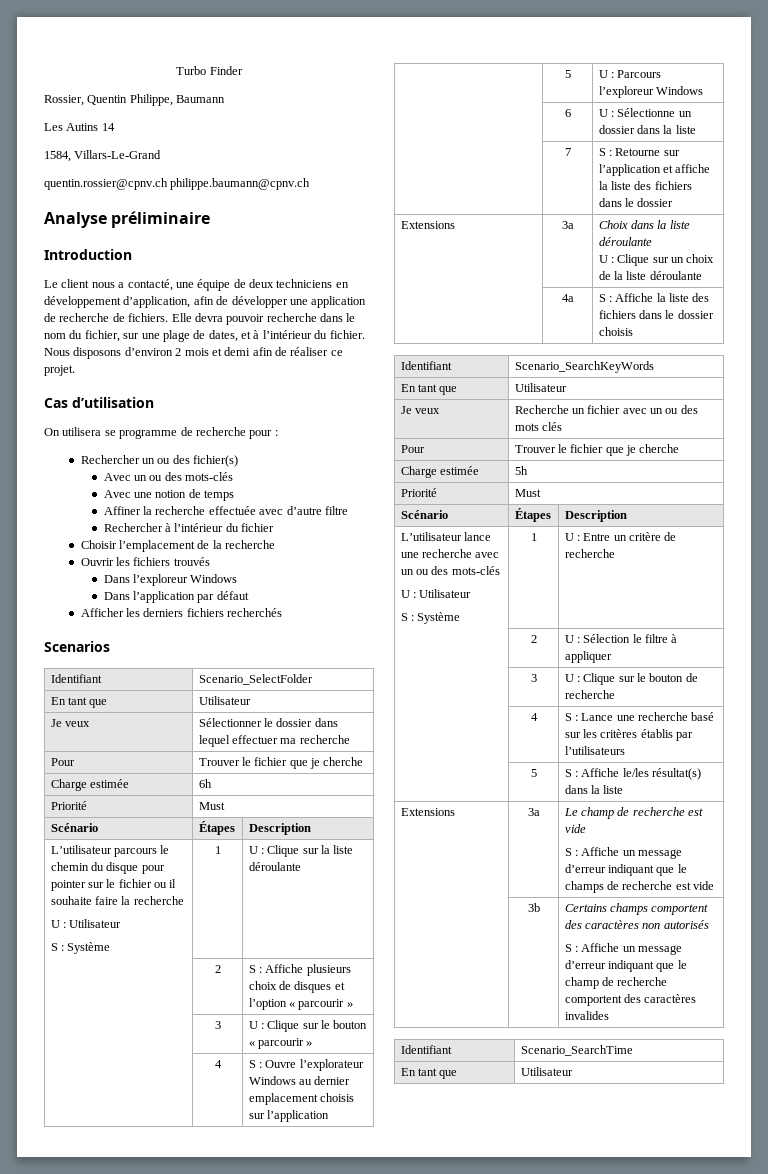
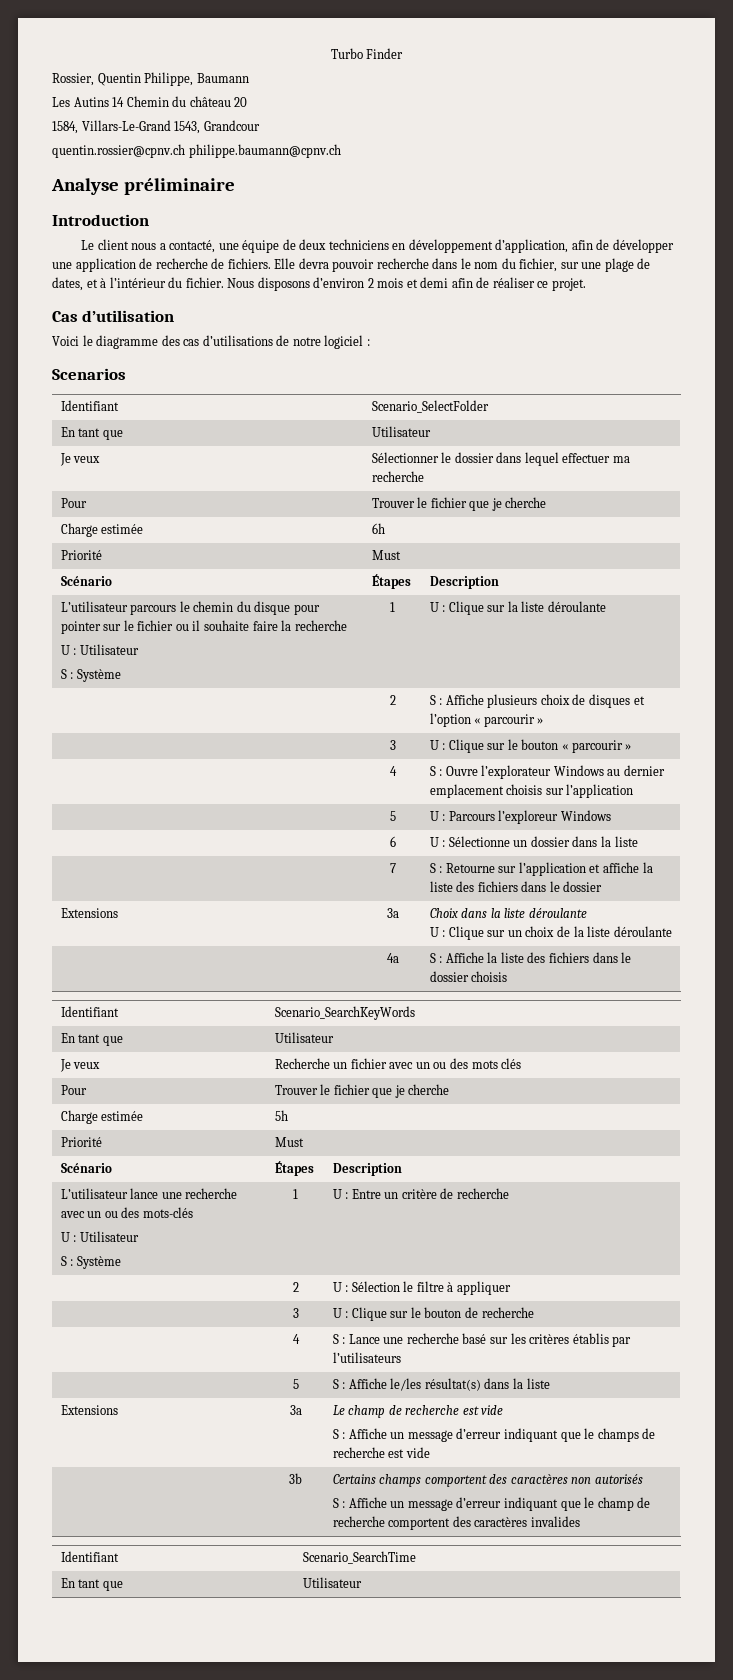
(115, 127) none -> [126,96,248,107] Chemin du château 20
(162, 154) none -> [174,120,260,134] 1543, Grandcour
[44,427,278,439] [80,455,239,467] [103,472,234,481] [103,489,235,501] [103,506,348,515] [103,523,275,532] [80,540,276,552] [80,557,210,566] [103,574,238,586] [103,591,249,603] [80,608,283,617] On utilisera se programme de recherche pour : // Rechercher un ou des fichier(s) // Avec un ou des mots-clés // Avec une notion de temps // Affiner la recherche effectuée avec d’autre filtre // Rechercher à l’intérieur du fichier // Choisir l’emplacement de la recherche // Ouvrir les fichiers trouvés // Dans l’exploreur Windows // Dans l’application par défaut // Afficher les derniers fichiers recherchés -> [52,335,370,349] Voici le diagramme des cas d’utilisations de notre logiciel :

